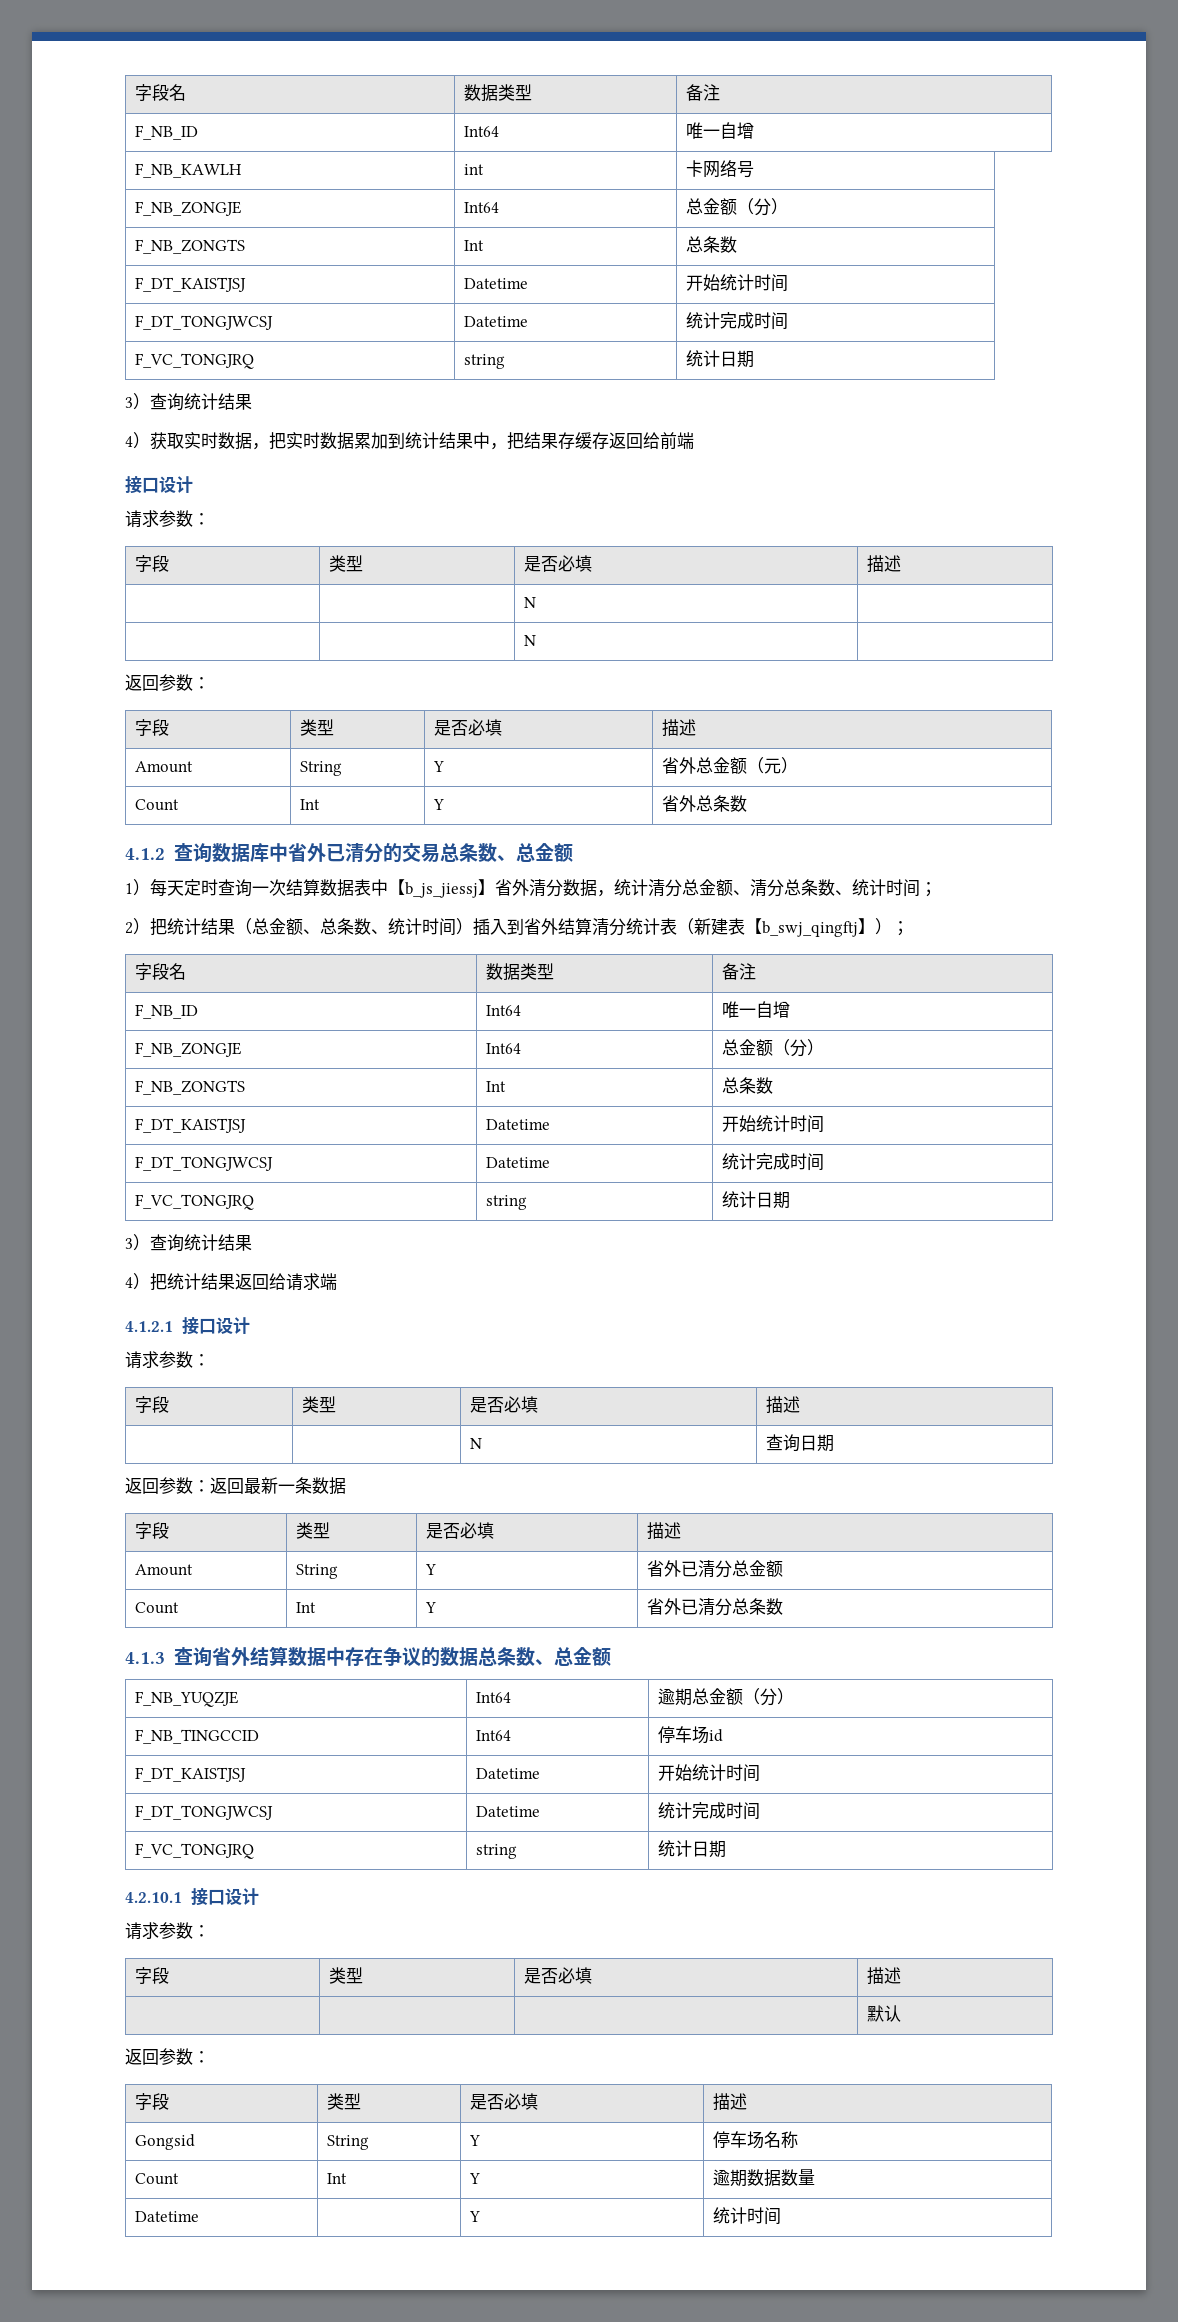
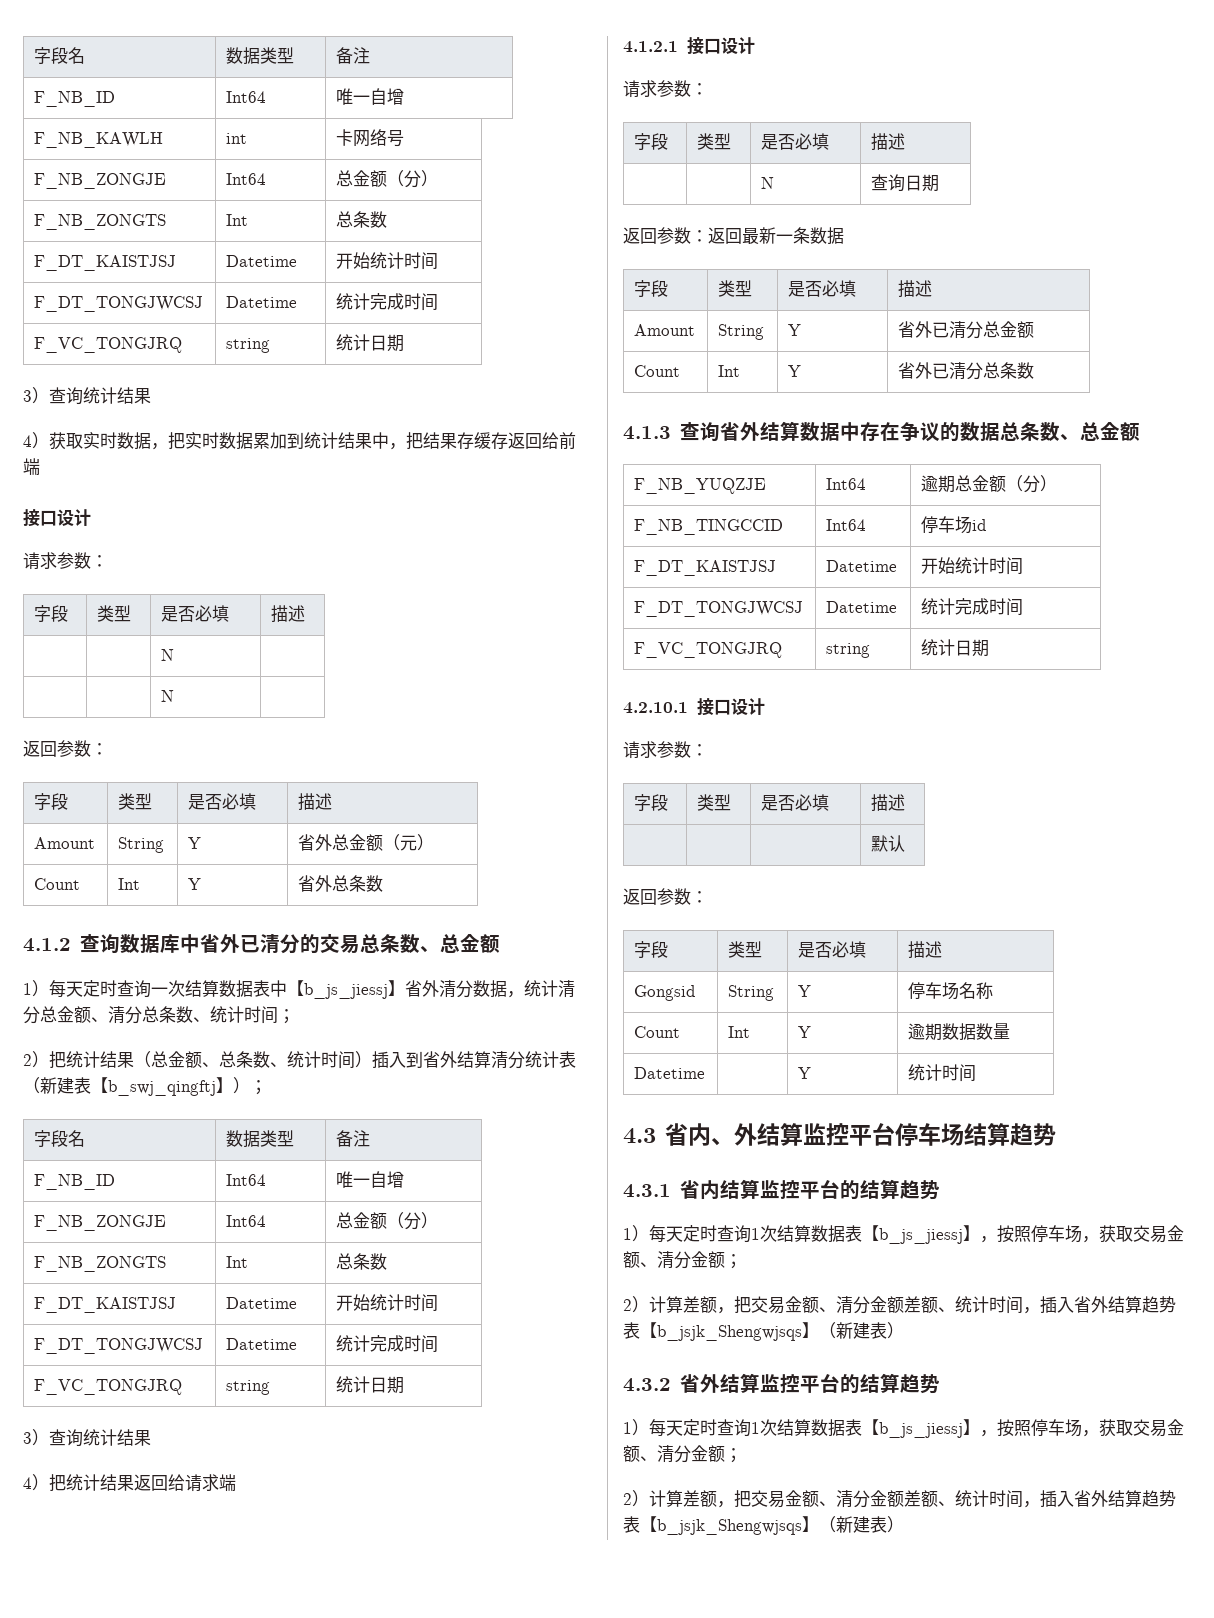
(781, 2216) none -> [623,1123,1056,1146] [623,1179,940,1200] [623,1225,1184,1244] [623,1251,742,1269] [623,1296,1176,1314] [623,1322,904,1341] [623,1373,940,1394] [623,1419,1184,1438] [623,1445,742,1463] [623,1490,1176,1508] [623,1516,904,1535] // 4.3省内、外结算监控平台停车场结算趋势 // 4.3.1省内结算监控平台的结算趋势 // 1）每天定时查询1次结算数据表【b_js_jiessj】，按照停车场，获取交易金额、清分金额； // 2）计算差额，把交易金额、清分金额差额、统计时间，插入省外结算趋势表【b_jsjk_Shengwjsqs】（新建表） // 4.3.2省外结算监控平台的结算趋势 // 1）每天定时查询1次结算数据表【b_js_jiessj】，按照停车场，获取交易金额、清分金额； // 2）计算差额，把交易金额、清分金额差额、统计时间，插入省外结算趋势表【b_jsjk_Shengwjsqs】（新建表）

